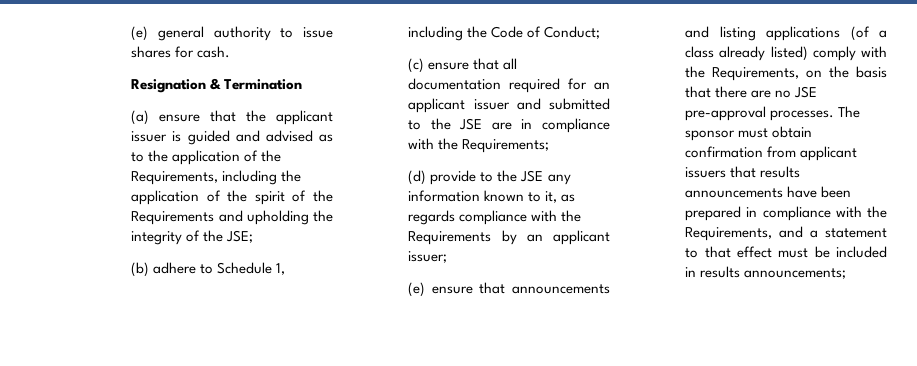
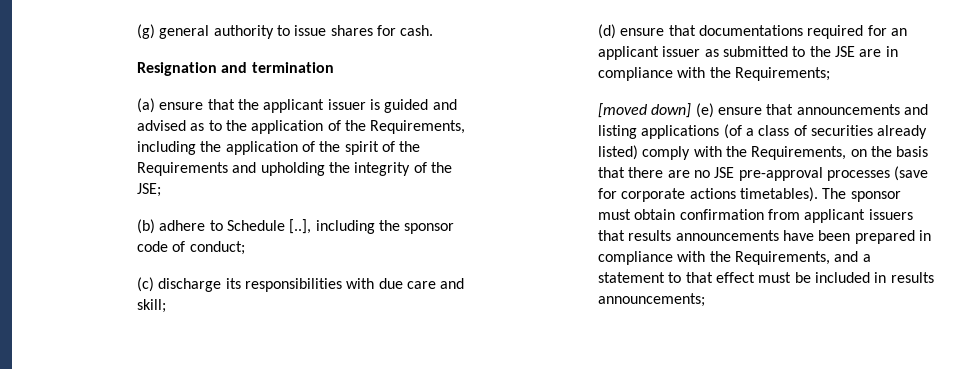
[131,26,149,41] (e) -> [137,24,156,39] (g)
[210,78,303,90] & Termination -> [221,62,334,73] and termination
[276,263,286,275] [408,26,601,41] [408,58,518,73] [408,78,502,90] 1, including the Code of Conduct; // (c) ensure that all documentation -> [289,219,455,234] [137,241,245,255] [137,277,465,292] [137,299,167,313] [598,24,804,39] [..], including the sponsor code of conduct; // (c) discharge its responsibilities with due care and skill; // (d) ensure that documentations
[516,98,541,110] and -> [704,49,719,57] as
[408,170,571,185] [408,190,576,203] [408,210,582,225] [408,230,610,245] [408,251,448,263] (d) provide to the JSE any information known to it, as regards compliance with the Requirements by an applicant issuer; // -> [598,103,692,118] [moved down]
(715, 52) none -> [793,125,874,136] of securities
[770,110,835,121] processes. -> [827,166,929,181] [598,187,819,202] processes (save for corporate actions timetables).

